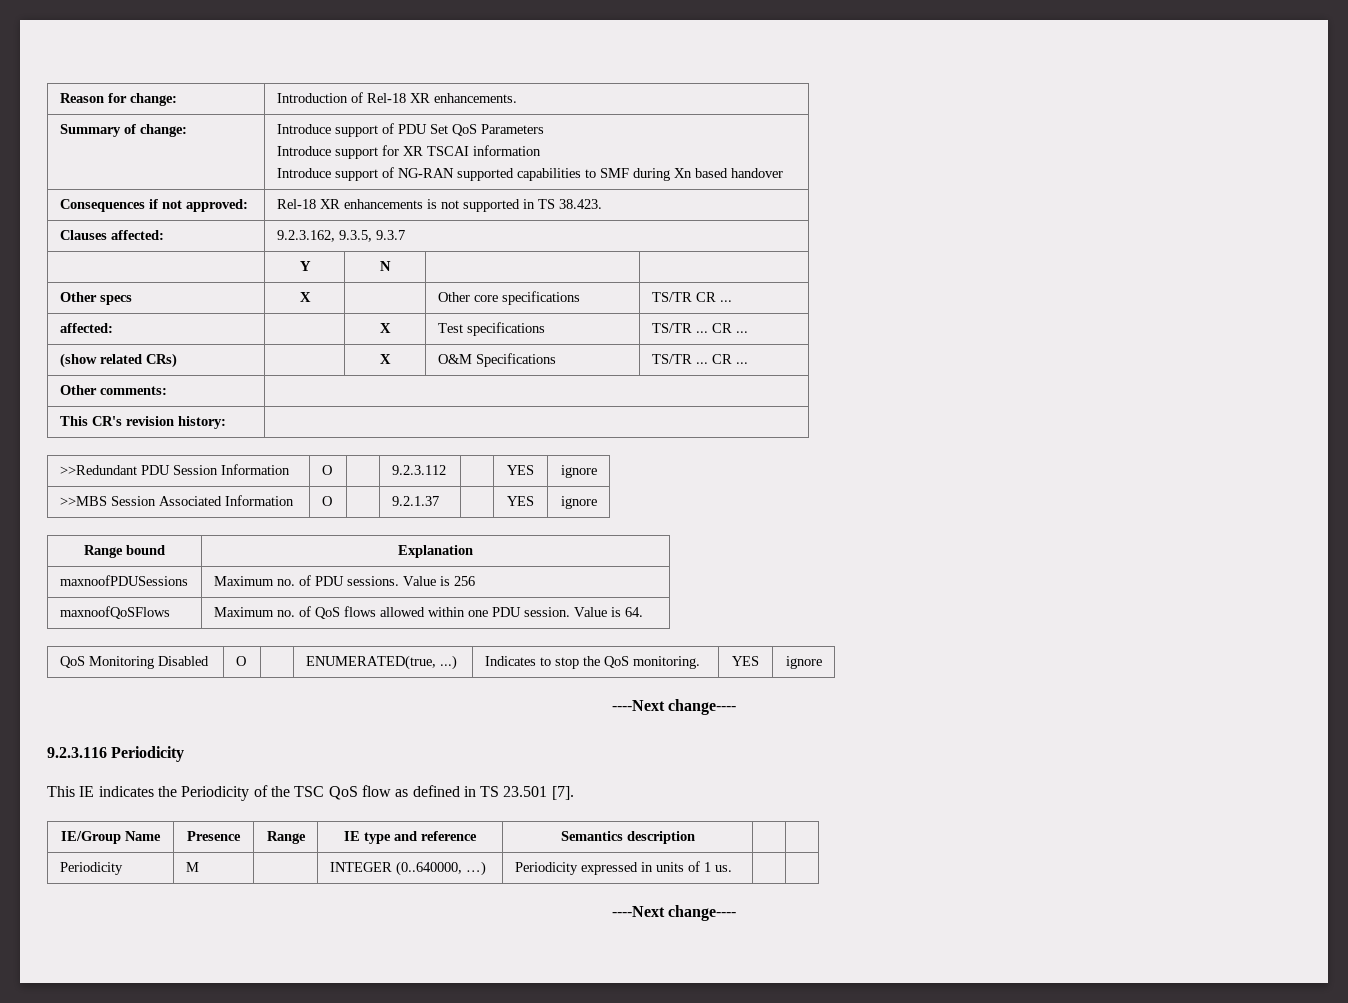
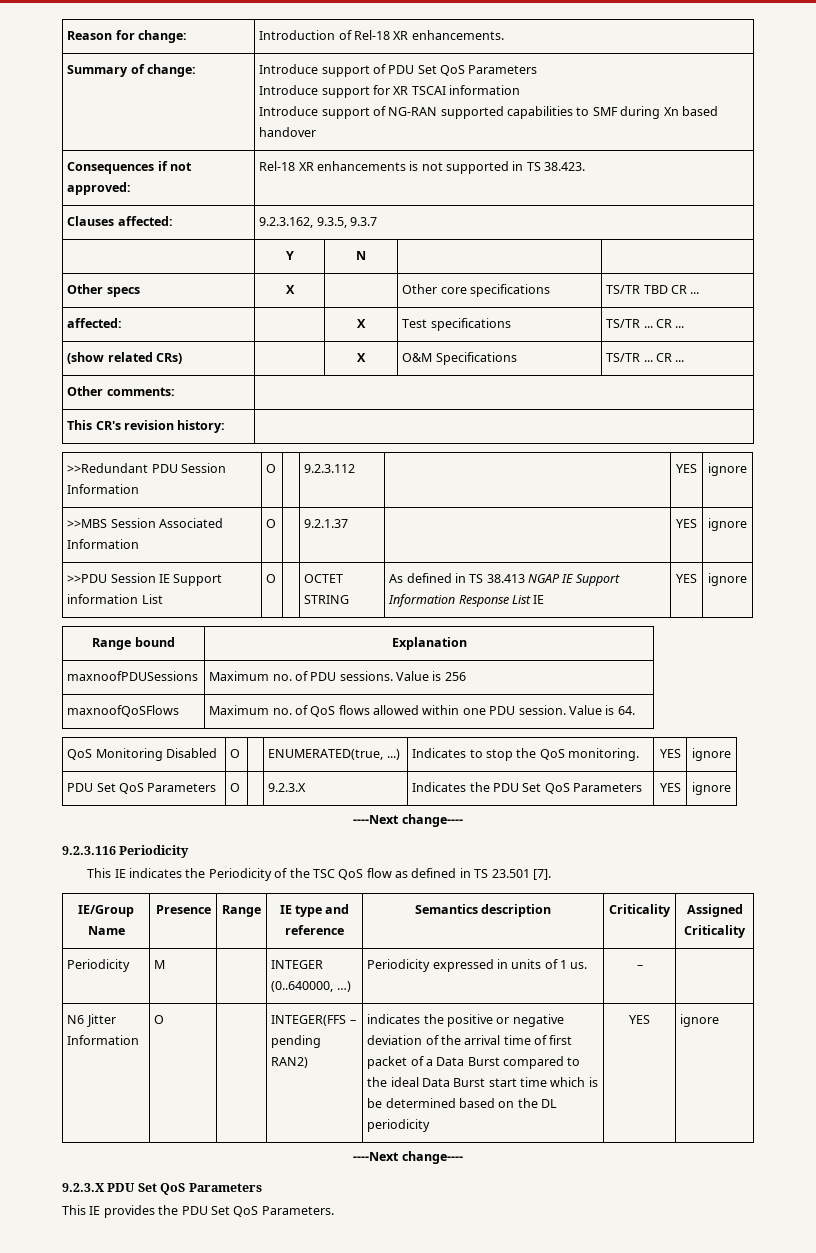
(692, 297) none -> [643,285,668,294] TBD
(597, 502) none -> [67,573,223,586] [67,594,163,604] [266,574,277,583] [304,574,344,583] [304,595,350,604] [389,573,620,586] [388,594,545,607] [676,574,697,583] [708,573,747,586] // >>PDU Session IE Support information List | O | | OCTET STRING | As defined in TS 38.413 NGAP IE Support Information Response List IE | YES | ignore
(822, 662) none -> [67,783,217,794] [230,783,241,792] [268,783,307,792] [412,782,643,794] [659,783,681,792] [692,782,731,795] // PDU Set QoS Parameters | O | | 9.2.3.X | Indicates the PDU Set QoS Parameters | YES | ignore
(695, 837) | -> [609,904,671,917] [686,904,743,917] [684,925,746,938] Criticality | Assigned Criticality
[611,905,737,921] | // ----Next change---- -> [636,965,643,969] [67,1014,116,1027] [67,1035,140,1045] [154,1015,165,1024] [271,1015,356,1026] [271,1035,322,1048] [271,1057,309,1068] [367,1014,564,1027] [367,1035,573,1045] [367,1056,581,1069] [367,1077,598,1087] [367,1098,558,1108] [367,1119,431,1132] [629,1015,650,1024] [680,1014,720,1027] [353,1151,463,1164] [62,1183,262,1195] [62,1205,334,1218] – | // N6 Jitter Information | O | | INTEGER(FFS – pending RAN2) | indicates the positive or negative deviation of the arrival time of first packet of a Data Burst compared to the ideal Data Burst start time which is be determined based on the DL periodicity | YES | ignore // ----Next change---- // 9.2.3.X PDU Set QoS Parameters // This IE provides the PDU Set QoS Parameters.

